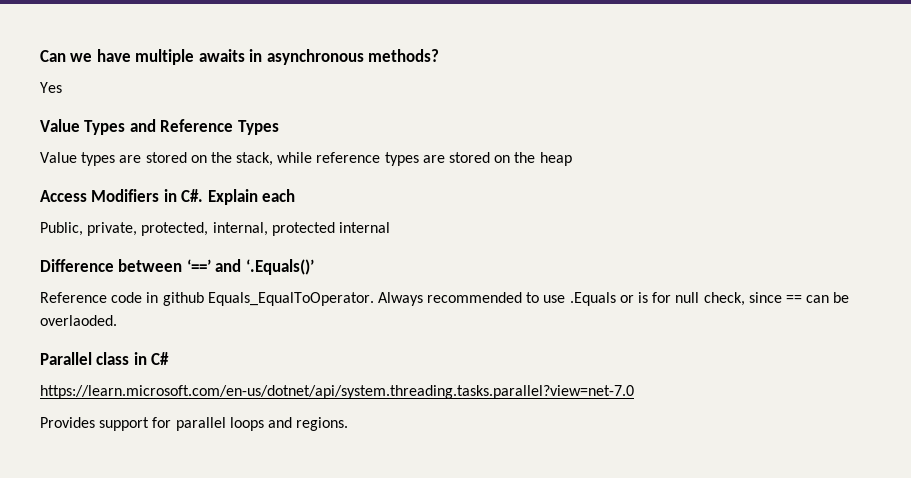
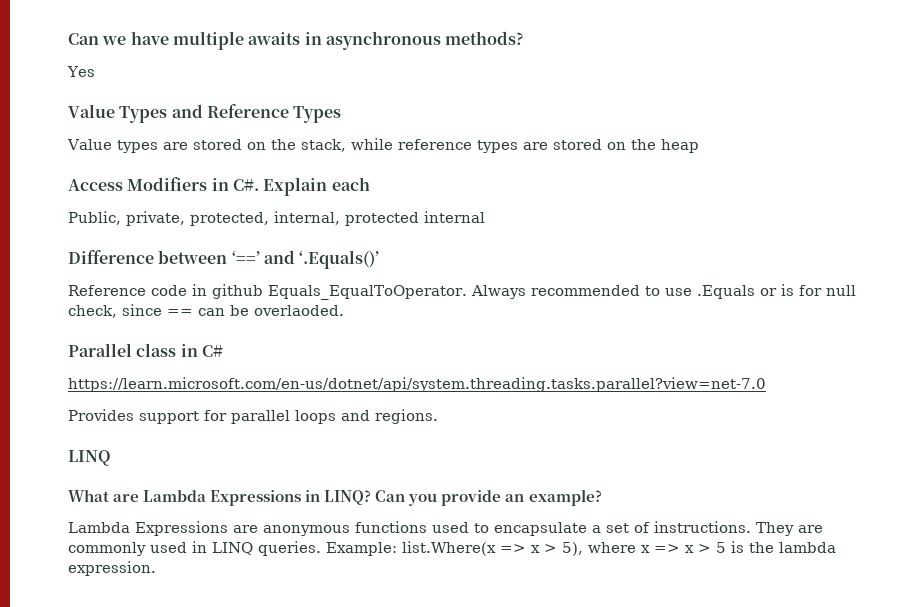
(349, 424) none -> [68,450,111,466] [68,489,602,506] [68,521,823,536] [68,541,836,556] [68,561,156,576] // LINQ // What are Lambda Expressions in LINQ? Can you provide an example? // Lambda Expressions are anonymous functions used to encapsulate a set of instructions. They are commonly used in LINQ queries. Example: list.Where(x => x > 5), where x => x > 5 is the lambda expression.

